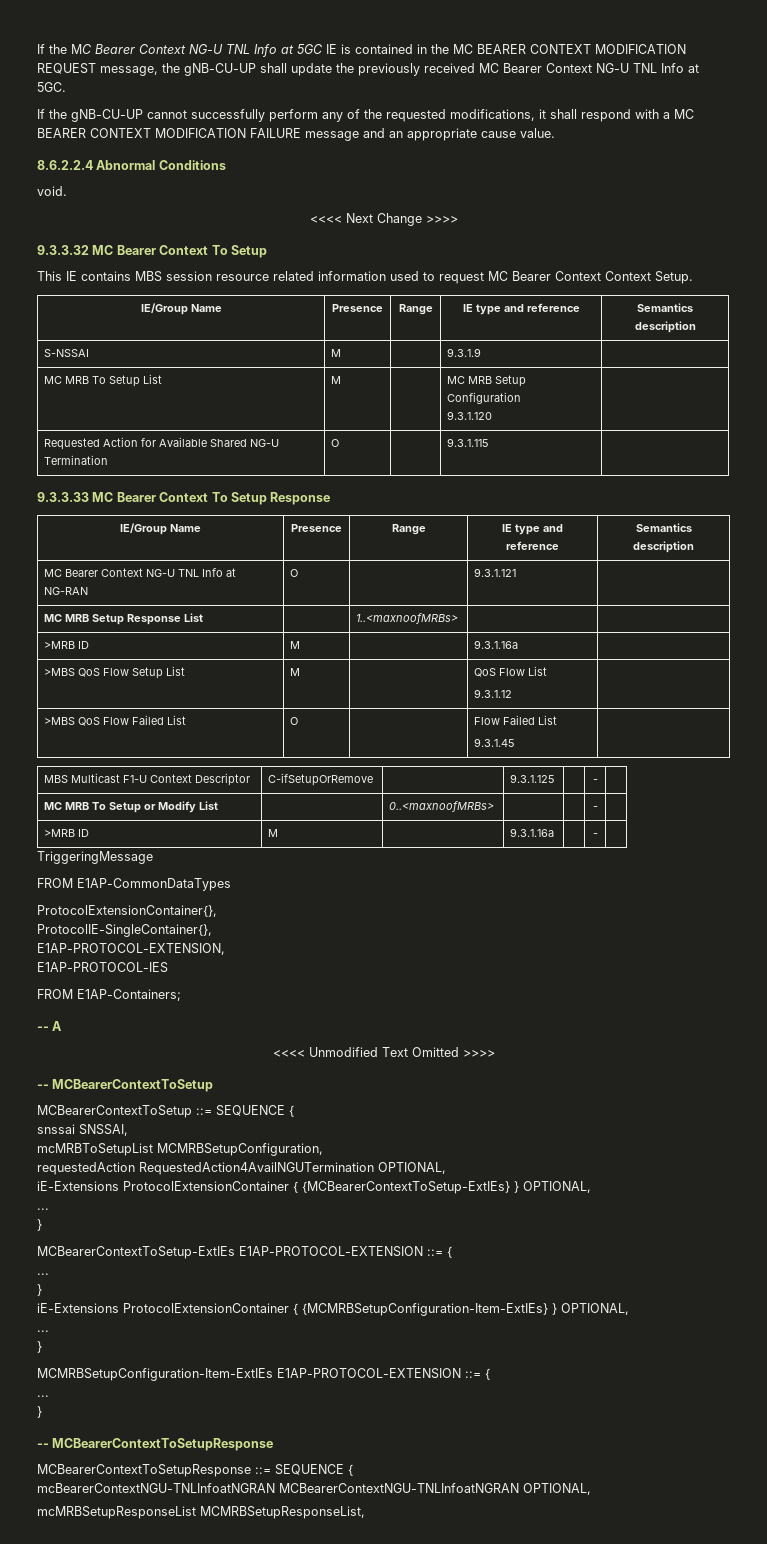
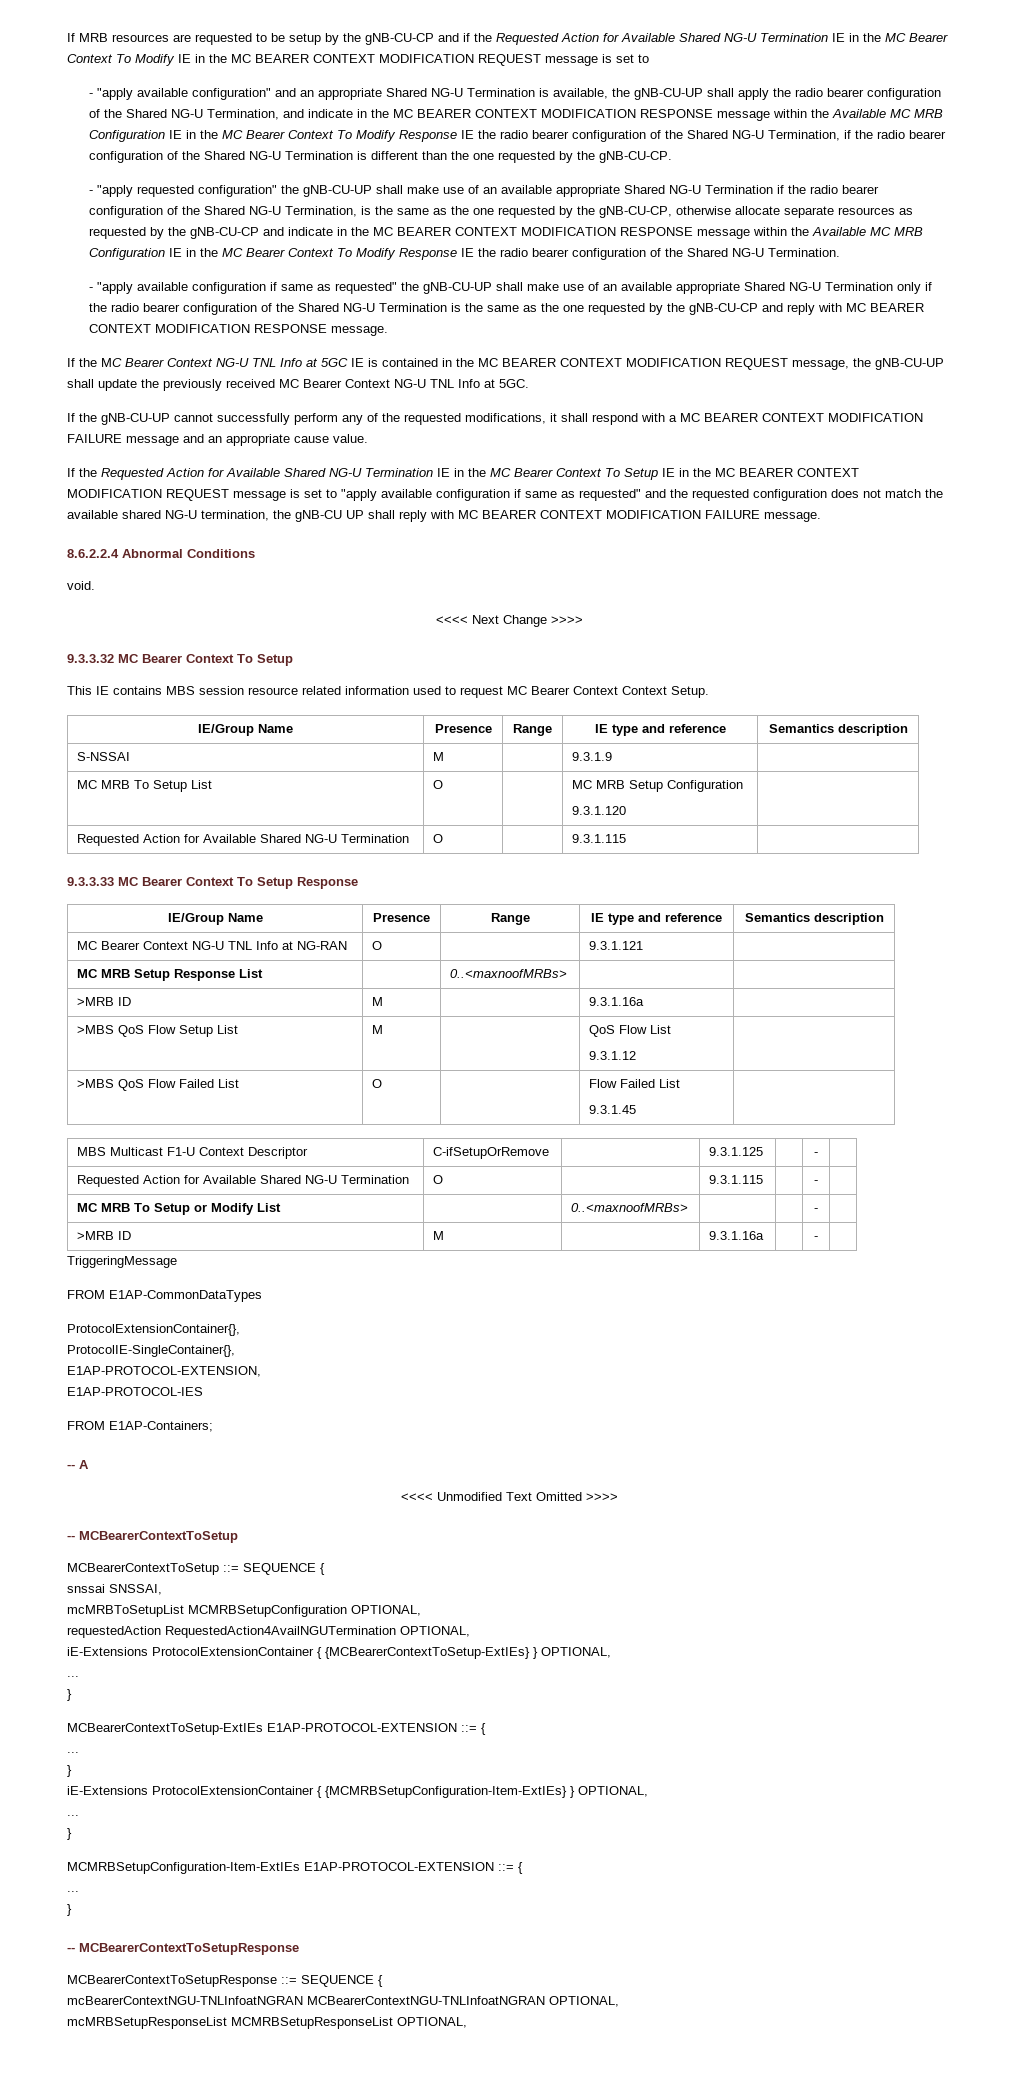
[37,44,45,54] If -> [67,33,948,45] [67,54,649,66] [89,88,942,100] [89,109,944,121] [89,130,947,142] [89,151,673,163] [89,185,880,197] [89,206,914,218] [89,227,924,239] [89,248,841,260] [89,282,933,294] [89,303,925,315] [89,324,389,336] [67,358,75,367] If MRB resources are requested to be setup by the gNB-CU-CP and if the Requested Action for Available Shared NG-U Termination IE in the MC Bearer Context To Modify IE in the MC BEARER CONTEXT MODIFICATION REQUEST message is set to // - "apply available configuration" and an appropriate Shared NG-U Termination is available, the gNB-CU-UP shall apply the radio bearer configuration of the Shared NG-U Termination, and indicate in the MC BEARER CONTEXT MODIFICATION RESPONSE message within the Available MC MRB Configuration IE in the MC Bearer Context To Modify Response IE the radio bearer configuration of the Shared NG-U Termination, if the radio bearer configuration of the Shared NG-U Termination is different than the one requested by the gNB-CU-CP. // - "apply requested configuration" the gNB-CU-UP shall make use of an available appropriate Shared NG-U Termination if the radio bearer configuration of the Shared NG-U Termination, is the same as the one requested by the gNB-CU-CP, otherwise allocate separate resources as requested by the gNB-CU-CP and indicate in the MC BEARER CONTEXT MODIFICATION RESPONSE message within the Available MC MRB Configuration IE in the MC Bearer Context To Modify Response IE the radio bearer configuration of the Shared NG-U Termination. // - "apply available configuration if same as requested" the gNB-CU-UP shall make use of an available appropriate Shared NG-U Termination only if the radio bearer configuration of the Shared NG-U Termination is the same as the one requested by the gNB-CU-CP and reply with MC BEARER CONTEXT MODIFICATION RESPONSE message. // If
(555, 133) none -> [67,468,859,480] [67,489,943,501] [67,510,821,522] // If the Requested Action for Available Shared NG-U Termination IE in the MC Bearer Context To Setup IE in the MC BEARER CONTEXT MODIFICATION REQUEST message is set to "apply available configuration if same as requested" and the requested configuration does not match the available shared NG-U termination, the gNB-CU UP shall reply with MC BEARER CONTEXT MODIFICATION FAILURE message.
[331,376,342,384] M -> [433,780,444,789] O
[356,613,459,624] 1..<maxnoofMRBs> -> [450,969,568,978] 0..<maxnoofMRBs>
(598, 781) none -> [77,1175,410,1187] [433,1175,444,1184] [709,1175,764,1184] [814,1180,818,1184] // Requested Action for Available Shared NG-U Termination | O | | 9.3.1.115 | | - |
[157,1143,323,1156] MCMRBSetupConfiguration, -> [188,1605,421,1617] MCMRBSetupConfiguration OPTIONAL,
[200,1506,365,1519] MCMRBSetupResponseList, -> [231,2017,467,2029] MCMRBSetupResponseList OPTIONAL,

